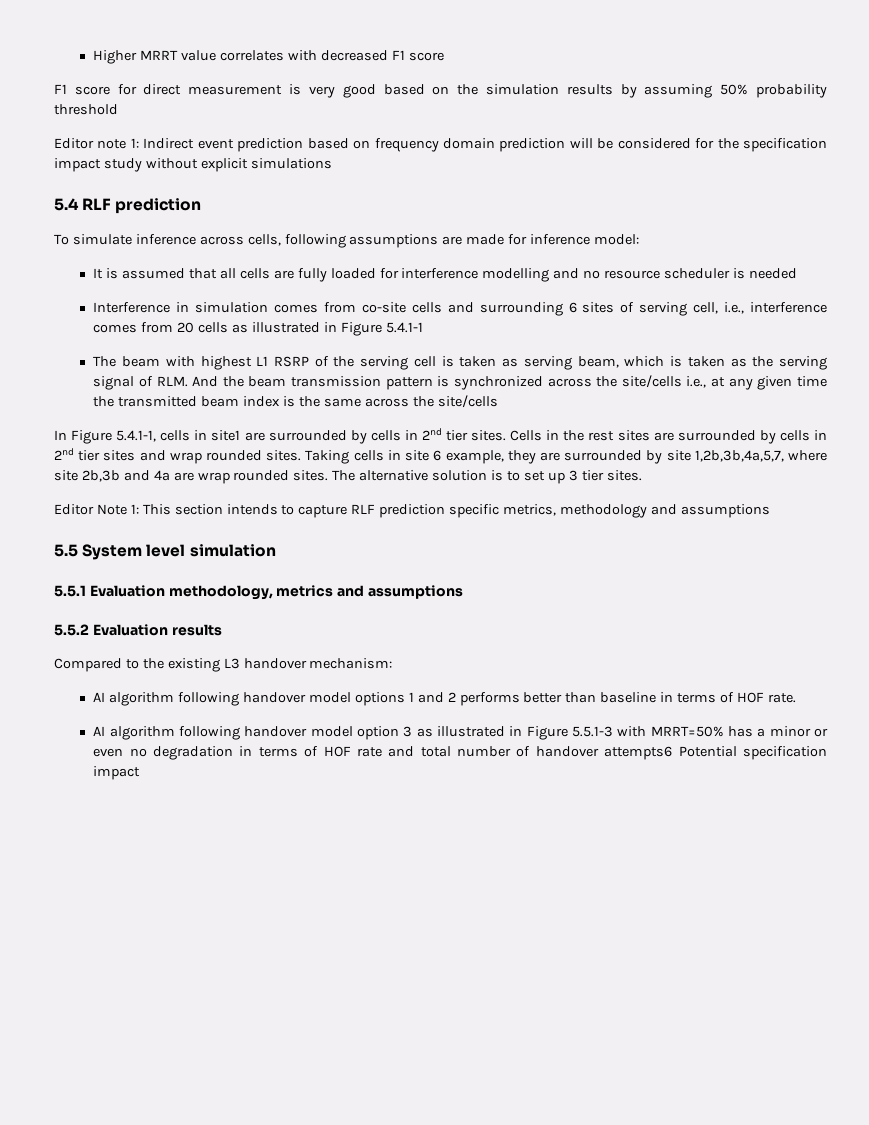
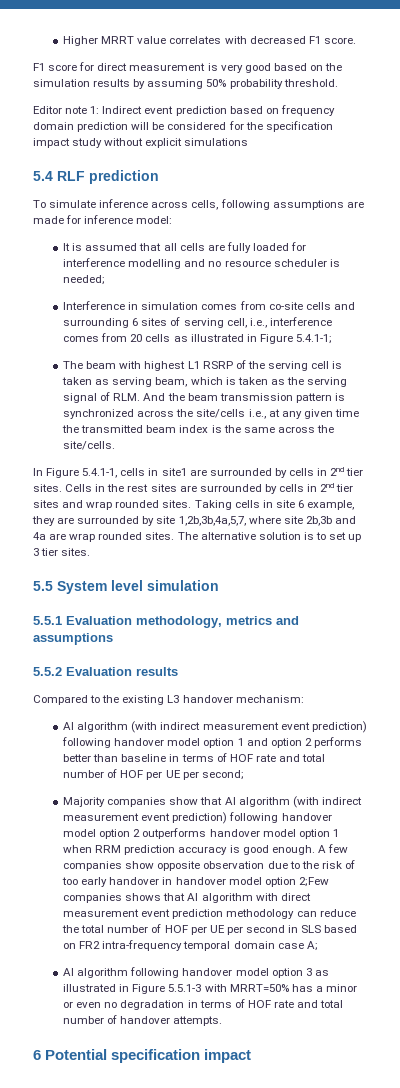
[408,52,444,61] score -> [323,37,356,44] score.
[54,104,118,115] threshold -> [283,79,338,87] threshold.
[748,268,797,279] needed -> [63,275,106,285] needed;
[385,322,423,333] 5.4.1-1 -> [295,334,332,344] 5.4.1-1;
[437,395,498,408] site/cells -> [63,441,116,450] site/cells.
[54,504,770,518] // Editor Note 1: This section intends to capture RLF prediction specific metrics, methodology and assumptions -> (91, 552) none
[178,692,405,706] following handover model options -> [131,721,367,733] [62,737,235,748] (with indirect measurement event prediction) following handover model option
(444, 697) none -> [270,738,302,748] option
[767,693,796,703] rate. -> [255,754,326,762] [63,769,244,780] [63,796,362,808] [63,812,332,824] [63,828,339,839] [63,844,348,855] [63,860,355,871] [62,877,329,887] [63,893,311,903] [63,909,356,919] [62,924,358,935] [63,940,318,951] rate and total number of HOF per UE per second; // Majority companies show that AI algorithm (with indirect measurement event prediction) following handover model option 2 outperforms handover model option 1 when RRM prediction accuracy is good enough. A few companies show opposite observation due to the risk of too early handover in handover model option 2;Few companies shows that AI algorithm with direct measurement event prediction methodology can reduce the total number of HOF per UE per second in SLS based on FR2 intra-frequency temporal domain case A;
[604,746,673,760] attempts6 -> [173,1016,223,1026] [33,1050,41,1060] attempts. // 6

